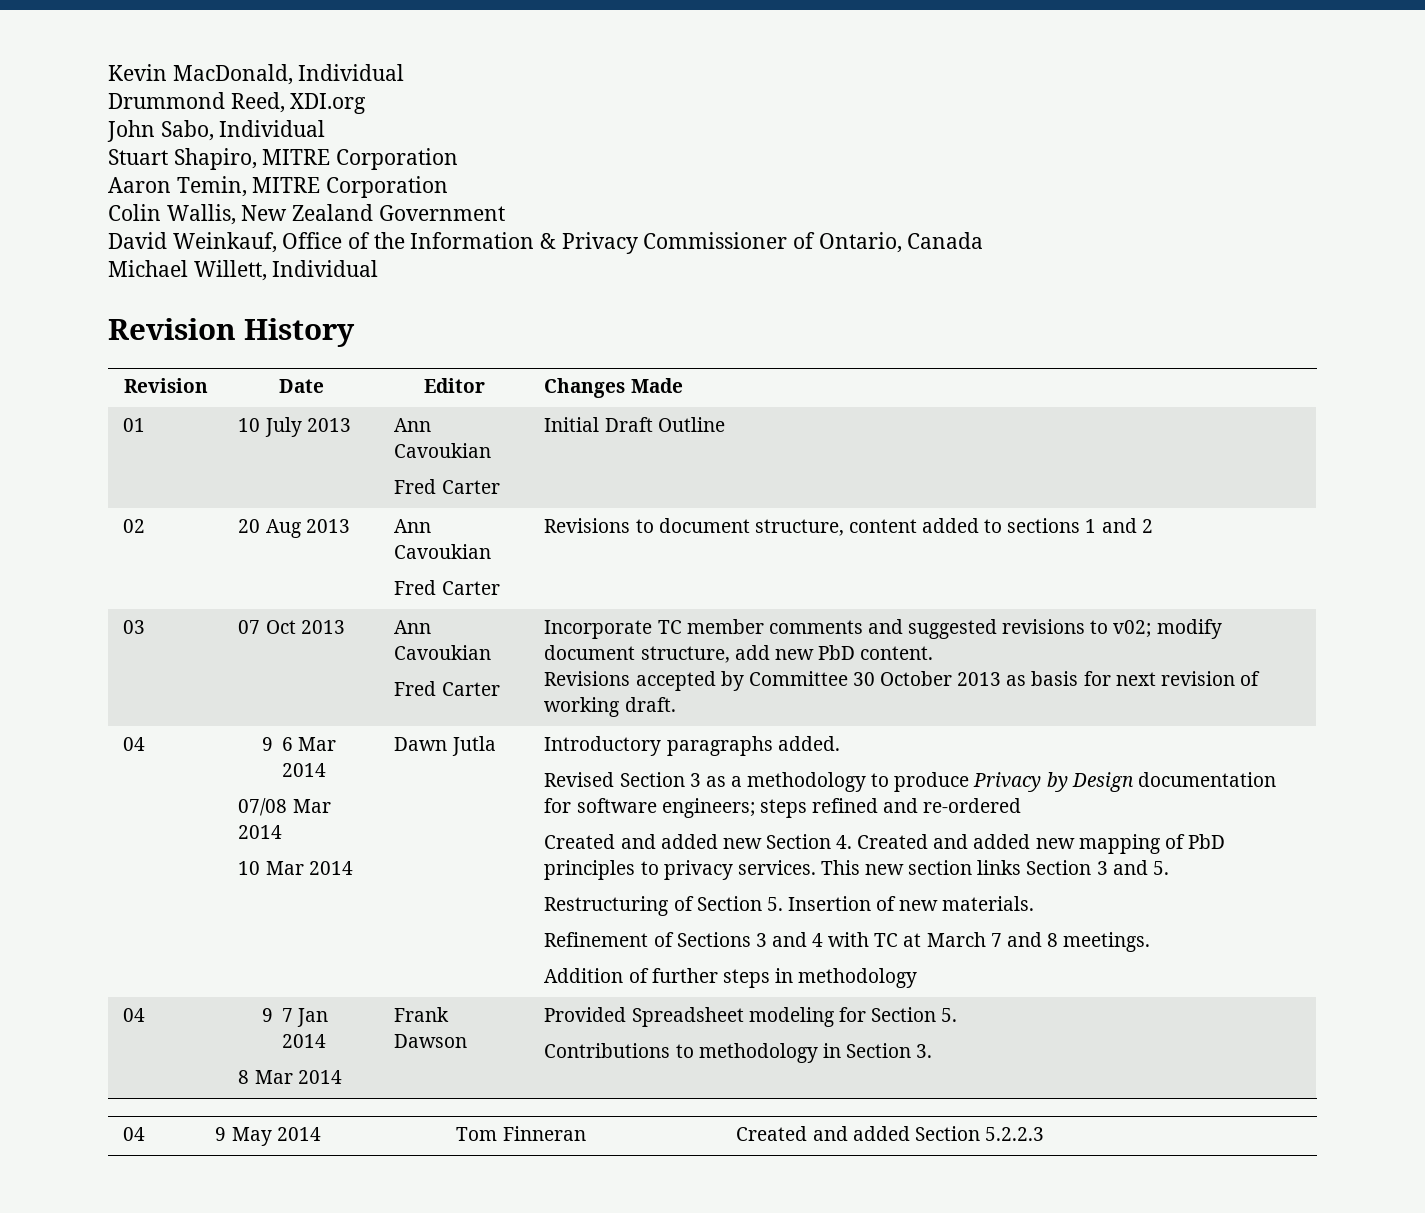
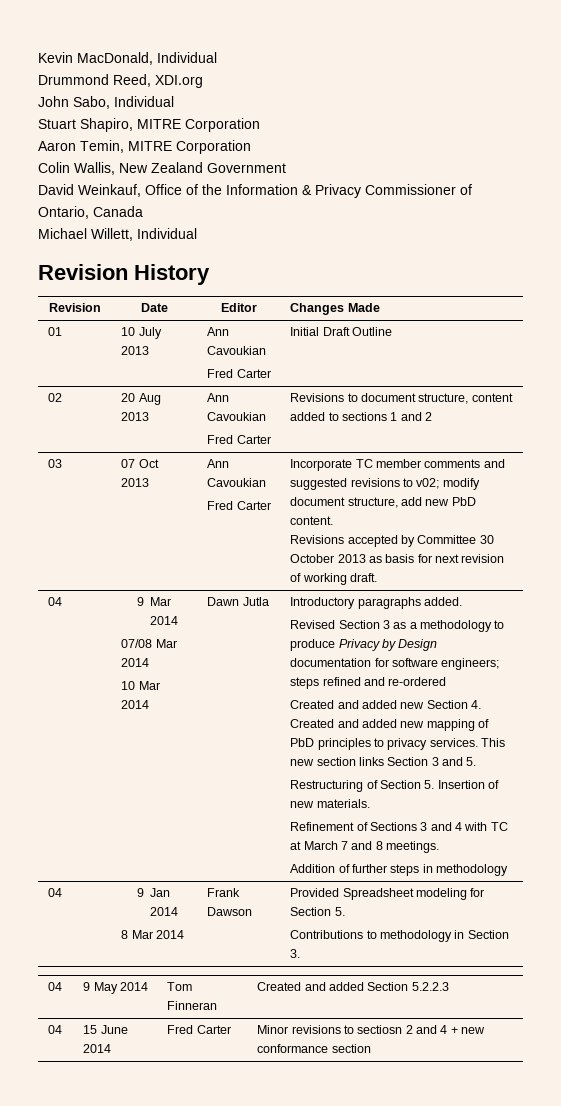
[282,737,294,751] 6 -> (145, 601) none
[282,1008,294,1022] 7 -> (145, 892) none
(1044, 1134) none -> [48,1025,63,1034] [83,1025,128,1034] [83,1044,112,1053] [167,1025,231,1034] [257,1025,486,1034] [257,1044,371,1053] // 04 | 15 June 2014 | Fred Carter | Minor revisions to sectiosn 2 and 4 + new conformance section

